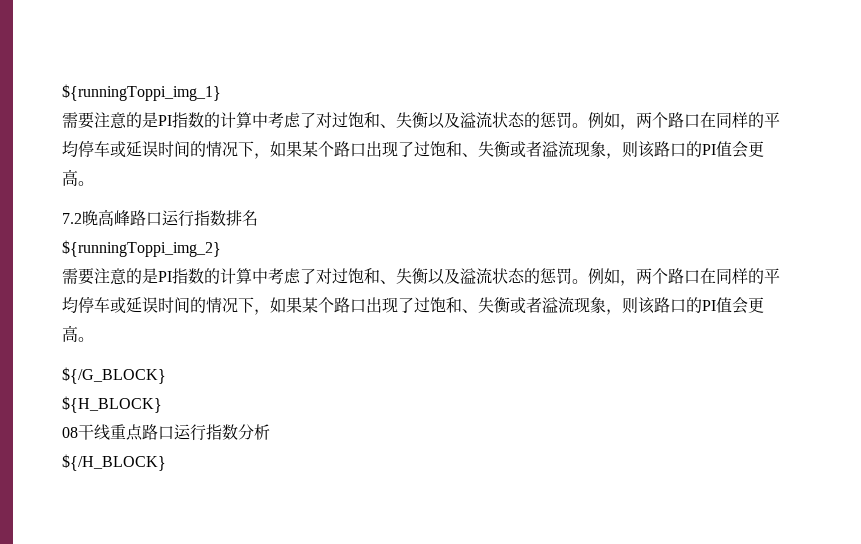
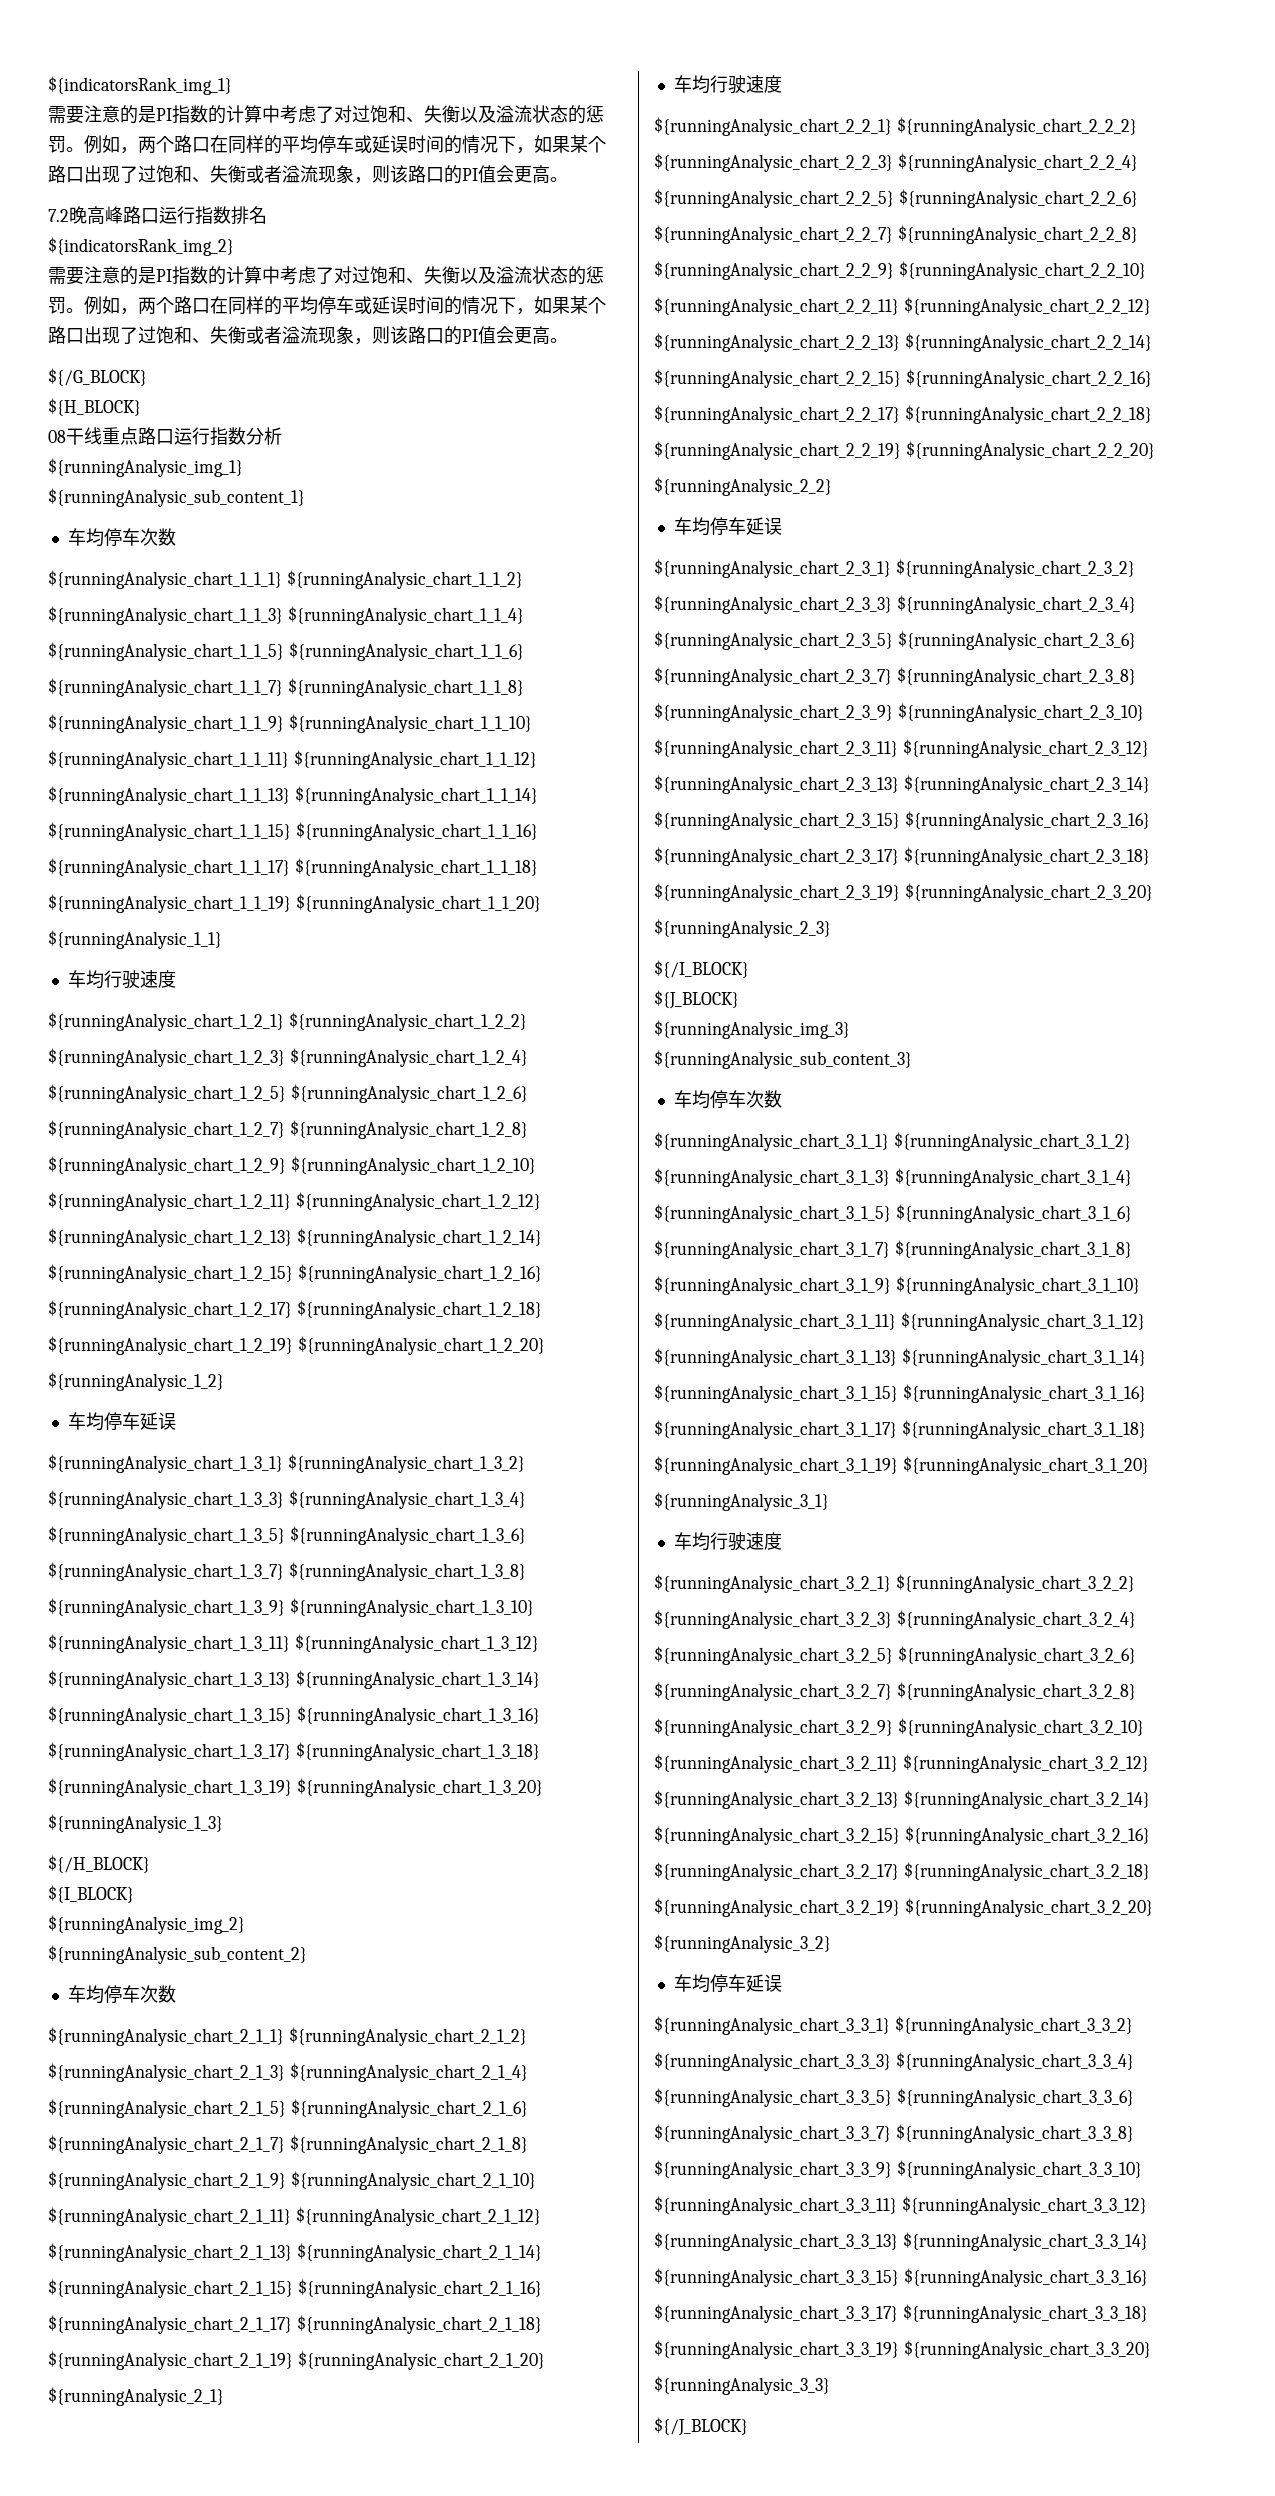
[62,84,221,101] ${runningToppi_img_1} -> [48,76,232,95] ${indicatorsRank_img_1}
[62,240,221,257] ${runningToppi_img_2} -> [48,237,234,256] ${indicatorsRank_img_2}
[62,454,166,471] ${/H_BLOCK} -> [48,458,243,477] [48,488,305,507] [67,528,176,547] [48,570,523,589] [48,606,524,625] [48,642,524,661] [48,678,524,697] [48,714,532,733] [48,750,537,769] [48,786,538,805] [48,822,538,841] [48,858,538,877] [48,894,541,913] [48,930,222,949] [67,970,176,989] [48,1012,527,1031] [48,1048,528,1067] [48,1084,528,1103] [48,1120,528,1139] [48,1156,536,1175] [48,1192,541,1211] [48,1228,542,1247] [48,1264,542,1283] [48,1300,542,1319] [48,1336,545,1355] [48,1372,224,1391] [67,1412,176,1431] [48,1454,525,1473] [48,1490,526,1509] [48,1526,526,1545] [48,1562,526,1581] [48,1598,534,1617] [48,1634,539,1653] [48,1670,540,1689] [48,1706,540,1725] [48,1742,540,1761] [48,1778,543,1797] [48,1814,223,1833] [48,1855,150,1873] [48,1885,134,1903] [48,1915,245,1934] [48,1945,307,1964] [67,1985,176,2004] [48,2027,527,2046] [48,2063,528,2082] [48,2099,528,2118] [48,2135,528,2154] [48,2171,536,2190] [48,2207,541,2226] [48,2243,542,2262] [48,2279,542,2298] [48,2315,542,2334] [48,2351,545,2370] [48,2387,224,2406] [673,75,782,94] [654,117,1137,136] [654,153,1138,172] [654,189,1138,208] [654,225,1138,244] [654,261,1146,280] [654,297,1151,316] [654,333,1152,352] [654,369,1152,388] [654,405,1152,424] [654,441,1155,460] [654,477,832,496] [673,517,782,536] [654,559,1135,578] [654,595,1136,614] [654,631,1136,650] [654,667,1136,686] [654,703,1144,722] [654,739,1149,758] [654,775,1150,794] [654,811,1150,830] [654,847,1150,866] [654,883,1153,902] [654,919,831,938] [654,960,749,978] [654,990,739,1009] [654,1020,850,1039] [654,1050,912,1069] [673,1090,782,1109] [654,1132,1131,1151] [654,1168,1132,1187] [654,1204,1132,1223] [654,1240,1132,1259] [654,1276,1140,1295] [654,1312,1145,1331] [654,1348,1146,1367] [654,1384,1146,1403] [654,1420,1146,1439] [654,1456,1149,1475] [654,1492,829,1511] [673,1532,782,1551] [654,1574,1135,1593] [654,1610,1136,1629] [654,1646,1136,1665] [654,1682,1136,1701] [654,1718,1144,1737] [654,1754,1149,1773] [654,1790,1150,1809] [654,1826,1150,1845] [654,1862,1150,1881] [654,1898,1153,1917] [654,1934,831,1953] [673,1974,782,1993] [654,2016,1133,2035] [654,2052,1134,2071] [654,2088,1134,2107] [654,2124,1134,2143] [654,2160,1142,2179] [654,2196,1147,2215] [654,2232,1148,2251] [654,2268,1148,2287] [654,2304,1148,2323] [654,2340,1151,2359] [654,2376,830,2395] [654,2417,748,2436] ${runningAnalysic_img_1} // ${runningAnalysic_sub_content_1} // 车均停车次数 // ${runningAnalysic_chart_1_1_1} ${runningAnalysic_chart_1_1_2} // ${runningAnalysic_chart_1_1_3} ${runningAnalysic_chart_1_1_4} // ${runningAnalysic_chart_1_1_5} ${runningAnalysic_chart_1_1_6} // ${runningAnalysic_chart_1_1_7} ${runningAnalysic_chart_1_1_8} // ${runningAnalysic_chart_1_1_9} ${runningAnalysic_chart_1_1_10} // ${runningAnalysic_chart_1_1_11} ${runningAnalysic_chart_1_1_12} // ${runningAnalysic_chart_1_1_13} ${runningAnalysic_chart_1_1_14} // ${runningAnalysic_chart_1_1_15} ${runningAnalysic_chart_1_1_16} // ${runningAnalysic_chart_1_1_17} ${runningAnalysic_chart_1_1_18} // ${runningAnalysic_chart_1_1_19} ${runningAnalysic_chart_1_1_20} // ${runningAnalysic_1_1} // 车均行驶速度 // ${runningAnalysic_chart_1_2_1} ${runningAnalysic_chart_1_2_2} // ${runningAnalysic_chart_1_2_3} ${runningAnalysic_chart_1_2_4} // ${runningAnalysic_chart_1_2_5} ${runningAnalysic_chart_1_2_6} // ${runningAnalysic_chart_1_2_7} ${runningAnalysic_chart_1_2_8} // ${runningAnalysic_chart_1_2_9} ${runningAnalysic_chart_1_2_10} // ${runningAnalysic_chart_1_2_11} ${runningAnalysic_chart_1_2_12} // ${runningAnalysic_chart_1_2_13} ${runningAnalysic_chart_1_2_14} // ${runningAnalysic_chart_1_2_15} ${runningAnalysic_chart_1_2_16} // ${runningAnalysic_chart_1_2_17} ${runningAnalysic_chart_1_2_18} // ${runningAnalysic_chart_1_2_19} ${runningAnalysic_chart_1_2_20} // ${runningAnalysic_1_2} // 车均停车延误 // ${runningAnalysic_chart_1_3_1} ${runningAnalysic_chart_1_3_2} // ${runningAnalysic_chart_1_3_3} ${runningAnalysic_chart_1_3_4} // ${runningAnalysic_chart_1_3_5} ${runningAnalysic_chart_1_3_6} // ${runningAnalysic_chart_1_3_7} ${runningAnalysic_chart_1_3_8} // ${runningAnalysic_chart_1_3_9} ${runningAnalysic_chart_1_3_10} // ${runningAnalysic_chart_1_3_11} ${runningAnalysic_chart_1_3_12} // ${runningAnalysic_chart_1_3_13} ${runningAnalysic_chart_1_3_14} // ${runningAnalysic_chart_1_3_15} ${runningAnalysic_chart_1_3_16} // ${runningAnalysic_chart_1_3_17} ${runningAnalysic_chart_1_3_18} // ${runningAnalysic_chart_1_3_19} ${runningAnalysic_chart_1_3_20} // ${runningAnalysic_1_3} // ${/H_BLOCK} // ${I_BLOCK} // ${runningAnalysic_img_2} // ${runningAnalysic_sub_content_2} // 车均停车次数 // ${runningAnalysic_chart_2_1_1} ${runningAnalysic_chart_2_1_2} // ${runningAnalysic_chart_2_1_3} ${runningAnalysic_chart_2_1_4} // ${runningAnalysic_chart_2_1_5} ${runningAnalysic_chart_2_1_6} // ${runningAnalysic_chart_2_1_7} ${runningAnalysic_chart_2_1_8} // ${runningAnalysic_chart_2_1_9} ${runningAnalysic_chart_2_1_10} // ${runningAnalysic_chart_2_1_11} ${runningAnalysic_chart_2_1_12} // ${runningAnalysic_chart_2_1_13} ${runningAnalysic_chart_2_1_14} // ${runningAnalysic_chart_2_1_15} ${runningAnalysic_chart_2_1_16} // ${runningAnalysic_chart_2_1_17} ${runningAnalysic_chart_2_1_18} // ${runningAnalysic_chart_2_1_19} ${runningAnalysic_chart_2_1_20} // ${runningAnalysic_2_1} // 车均行驶速度 // ${runningAnalysic_chart_2_2_1} ${runningAnalysic_chart_2_2_2} // ${runningAnalysic_chart_2_2_3} ${runningAnalysic_chart_2_2_4} // ${runningAnalysic_chart_2_2_5} ${runningAnalysic_chart_2_2_6} // ${runningAnalysic_chart_2_2_7} ${runningAnalysic_chart_2_2_8} // ${runningAnalysic_chart_2_2_9} ${runningAnalysic_chart_2_2_10} // ${runningAnalysic_chart_2_2_11} ${runningAnalysic_chart_2_2_12} // ${runningAnalysic_chart_2_2_13} ${runningAnalysic_chart_2_2_14} // ${runningAnalysic_chart_2_2_15} ${runningAnalysic_chart_2_2_16} // ${runningAnalysic_chart_2_2_17} ${runningAnalysic_chart_2_2_18} // ${runningAnalysic_chart_2_2_19} ${runningAnalysic_chart_2_2_20} // ${runningAnalysic_2_2} // 车均停车延误 // ${runningAnalysic_chart_2_3_1} ${runningAnalysic_chart_2_3_2} // ${runningAnalysic_chart_2_3_3} ${runningAnalysic_chart_2_3_4} // ${runningAnalysic_chart_2_3_5} ${runningAnalysic_chart_2_3_6} // ${runningAnalysic_chart_2_3_7} ${runningAnalysic_chart_2_3_8} // ${runningAnalysic_chart_2_3_9} ${runningAnalysic_chart_2_3_10} // ${runningAnalysic_chart_2_3_11} ${runningAnalysic_chart_2_3_12} // ${runningAnalysic_chart_2_3_13} ${runningAnalysic_chart_2_3_14} // ${runningAnalysic_chart_2_3_15} ${runningAnalysic_chart_2_3_16} // ${runningAnalysic_chart_2_3_17} ${runningAnalysic_chart_2_3_18} // ${runningAnalysic_chart_2_3_19} ${runningAnalysic_chart_2_3_20} // ${runningAnalysic_2_3} // ${/I_BLOCK} // ${J_BLOCK} // ${runningAnalysic_img_3} // ${runningAnalysic_sub_content_3} // 车均停车次数 // ${runningAnalysic_chart_3_1_1} ${runningAnalysic_chart_3_1_2} // ${runningAnalysic_chart_3_1_3} ${runningAnalysic_chart_3_1_4} // ${runningAnalysic_chart_3_1_5} ${runningAnalysic_chart_3_1_6} // ${runningAnalysic_chart_3_1_7} ${runningAnalysic_chart_3_1_8} // ${runningAnalysic_chart_3_1_9} ${runningAnalysic_chart_3_1_10} // ${runningAnalysic_chart_3_1_11} ${runningAnalysic_chart_3_1_12} // ${runningAnalysic_chart_3_1_13} ${runningAnalysic_chart_3_1_14} // ${runningAnalysic_chart_3_1_15} ${runningAnalysic_chart_3_1_16} // ${runningAnalysic_chart_3_1_17} ${runningAnalysic_chart_3_1_18} // ${runningAnalysic_chart_3_1_19} ${runningAnalysic_chart_3_1_20} // ${runningAnalysic_3_1} // 车均行驶速度 // ${runningAnalysic_chart_3_2_1} ${runningAnalysic_chart_3_2_2} // ${runningAnalysic_chart_3_2_3} ${runningAnalysic_chart_3_2_4} // ${runningAnalysic_chart_3_2_5} ${runningAnalysic_chart_3_2_6} // ${runningAnalysic_chart_3_2_7} ${runningAnalysic_chart_3_2_8} // ${runningAnalysic_chart_3_2_9} ${runningAnalysic_chart_3_2_10} // ${runningAnalysic_chart_3_2_11} ${runningAnalysic_chart_3_2_12} // ${runningAnalysic_chart_3_2_13} ${runningAnalysic_chart_3_2_14} // ${runningAnalysic_chart_3_2_15} ${runningAnalysic_chart_3_2_16} // ${runningAnalysic_chart_3_2_17} ${runningAnalysic_chart_3_2_18} // ${runningAnalysic_chart_3_2_19} ${runningAnalysic_chart_3_2_20} // ${runningAnalysic_3_2} // 车均停车延误 // ${runningAnalysic_chart_3_3_1} ${runningAnalysic_chart_3_3_2} // ${runningAnalysic_chart_3_3_3} ${runningAnalysic_chart_3_3_4} // ${runningAnalysic_chart_3_3_5} ${runningAnalysic_chart_3_3_6} // ${runningAnalysic_chart_3_3_7} ${runningAnalysic_chart_3_3_8} // ${runningAnalysic_chart_3_3_9} ${runningAnalysic_chart_3_3_10} // ${runningAnalysic_chart_3_3_11} ${runningAnalysic_chart_3_3_12} // ${runningAnalysic_chart_3_3_13} ${runningAnalysic_chart_3_3_14} // ${runningAnalysic_chart_3_3_15} ${runningAnalysic_chart_3_3_16} // ${runningAnalysic_chart_3_3_17} ${runningAnalysic_chart_3_3_18} // ${runningAnalysic_chart_3_3_19} ${runningAnalysic_chart_3_3_20} // ${runningAnalysic_3_3} // ${/J_BLOCK}

